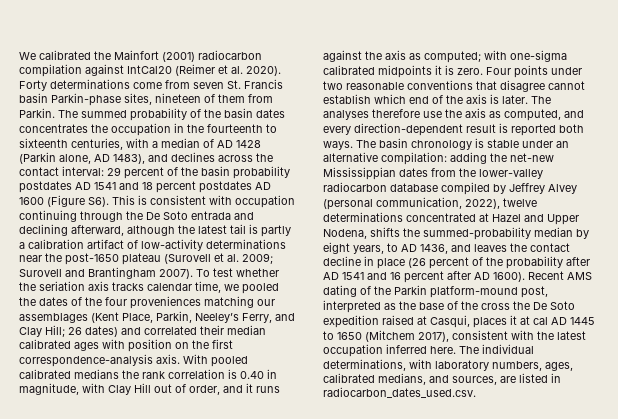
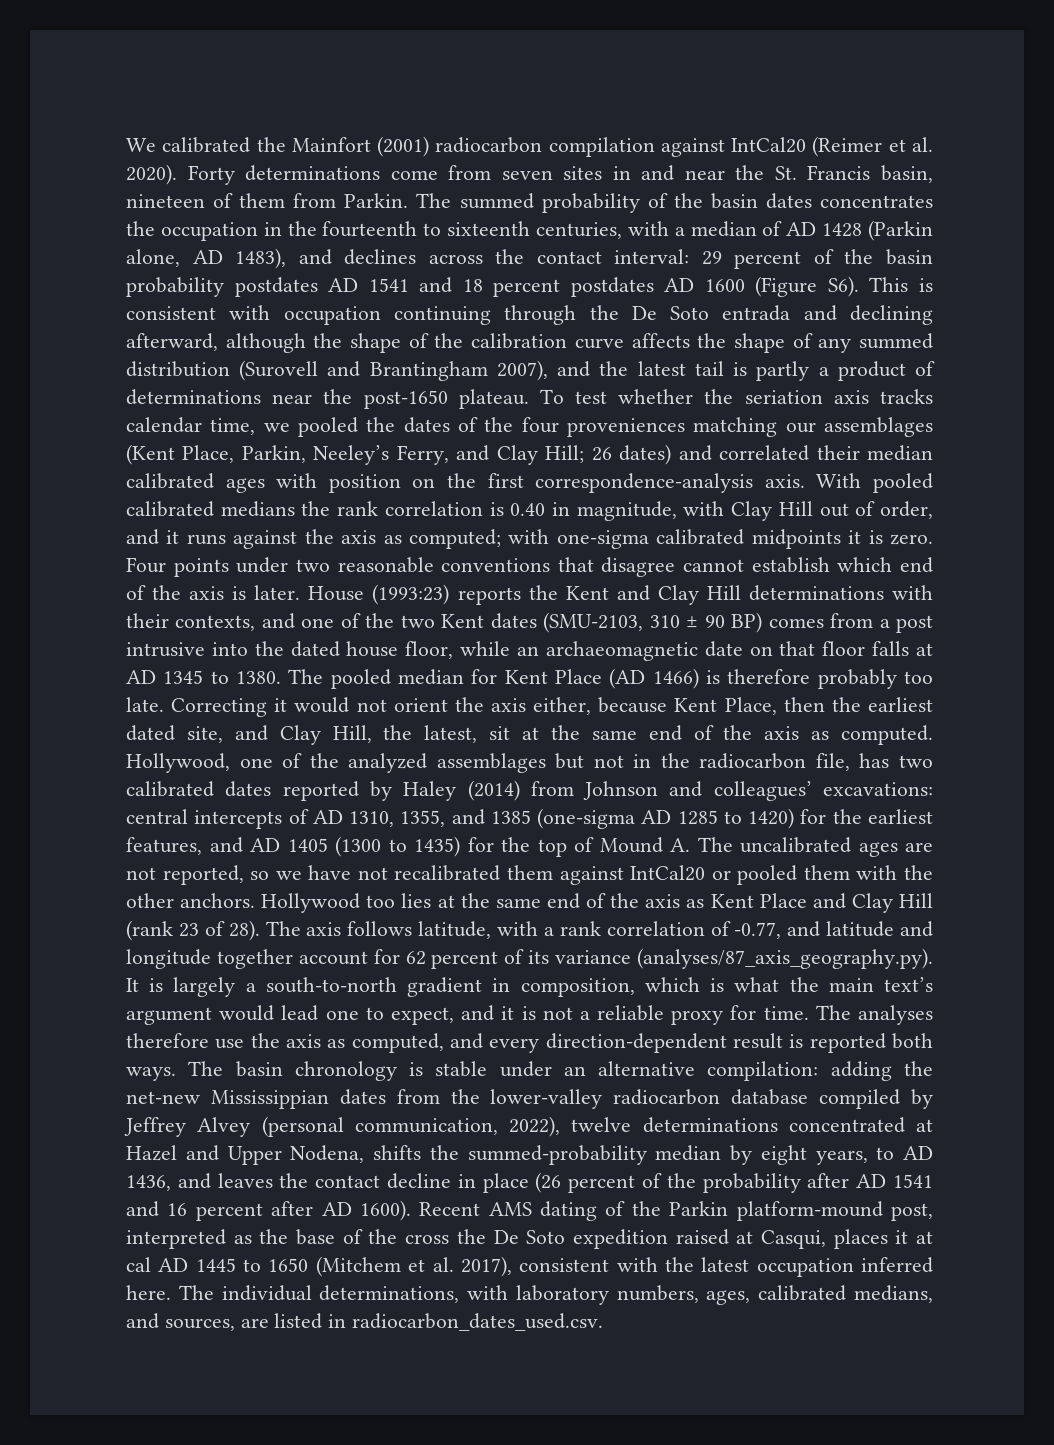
[227,79,283,89] [19,93,152,106] St. Francis basin Parkin-phase sites, -> [563,165,933,183] sites in and near the St. Francis basin,
(195, 229) none -> [350,333,934,353] [126,360,629,381] shape of the calibration curve affects the shape of any summed distribution (Surovell and Brantingham 2007), and the
[28,239,286,251] [19,253,273,265] [19,267,193,279] calibration artifact of low-activity determinations near the post-1650 plateau (Surovell et al. 2009; Surovell and Brantingham 2007). -> [837,361,936,381] [126,389,529,409] product of determinations near the post-1650 plateau.
(528, 99) none -> [308,584,933,605] [126,612,934,633] [126,641,934,661] [126,668,934,689] [126,697,933,717] [126,725,933,745] [126,753,934,773] [126,780,933,801] [126,808,933,829] [126,836,933,857] [126,865,933,885] [126,893,934,913] [126,920,933,941] [126,948,934,969] [126,977,934,997] [126,1005,809,1025] House (1993:23) reports the Kent and Clay Hill determinations with their contexts, and one of the two Kent dates (SMU-2103, 310 ± 90 BP) comes from a post intrusive into the dated house floor, while an archaeomagnetic date on that floor falls at AD 1345 to 1380. The pooled median for Kent Place (AD 1466) is therefore probably too late. Correcting it would not orient the axis either, because Kent Place, then the earliest dated site, and Clay Hill, the latest, sit at the same end of the axis as computed. Hollywood, one of the analyzed assemblages but not in the radiocarbon file, has two calibrated dates reported by Haley (2014) from Johnson and colleagues’ excavations: central intercepts of AD 1310, 1355, and 1385 (one-sigma AD 1285 to 1420) for the earliest features, and AD 1405 (1300 to 1435) for the top of Mound A. The uncalibrated ages are not reported, so we have not recalibrated them against IntCal20 or pooled them with the other anchors. Hollywood too lies at the same end of the axis as Kent Place and Clay Hill (rank 23 of 28). The axis follows latitude, with a rank correlation of -0.77, and latitude and longitude together account for 62 percent of its variance (analyses/87_axis_geography.py). It is largely a south-to-north gradient in composition, which is what the main text’s argument would lead one to expect, and it is not a reliable proxy for time.
(415, 336) none -> [408,1257,454,1272] et al.

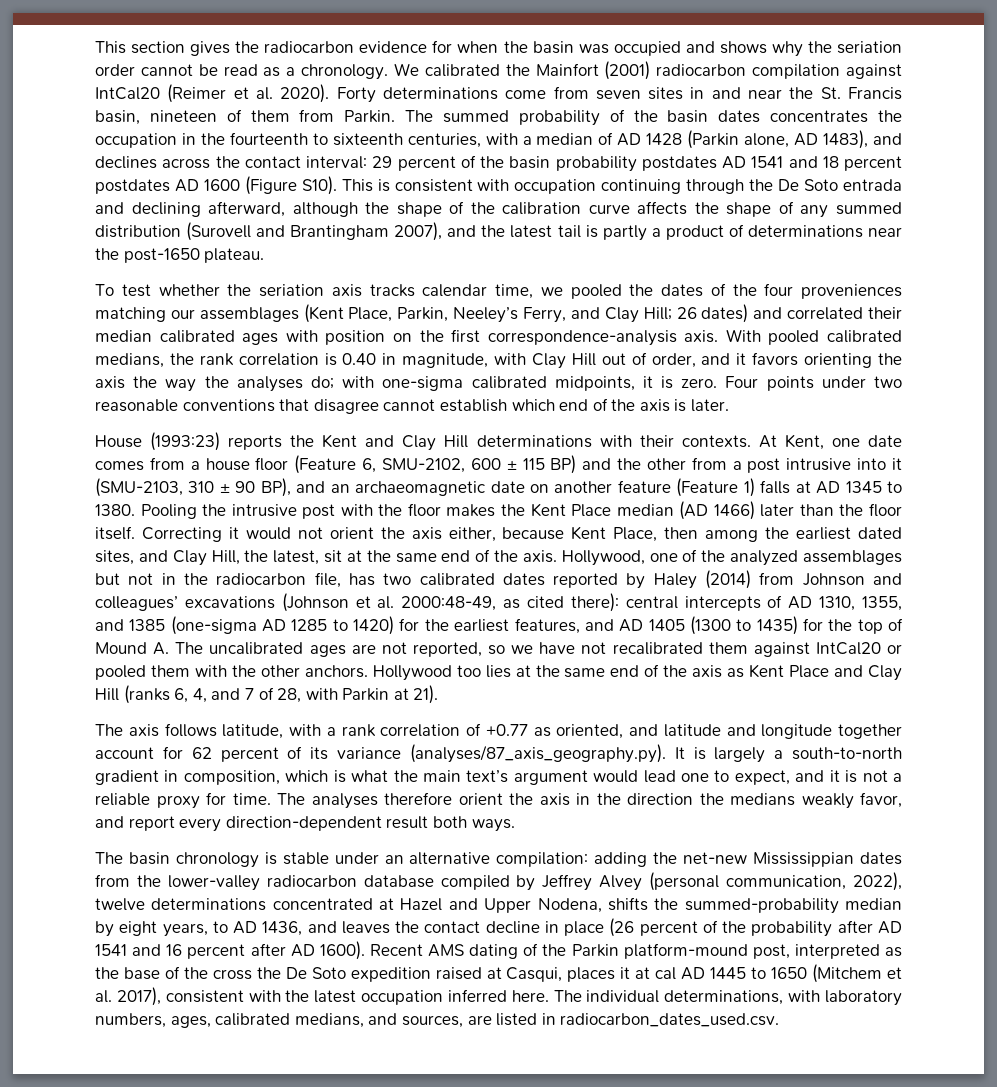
(126, 145) none -> [95,40,902,57] [95,64,389,80] This section gives the radiocarbon evidence for when the basin was occupied and shows why the seriation order cannot be read as a chronology.
[827,276,859,297] S6). -> [301,176,337,195] S10).
(529, 399) none -> (265, 255) //
[220,501,295,517] medians -> [95,353,164,368] medians,
[186,529,502,549] runs against the axis as computed; -> [752,352,903,368] [95,376,334,392] favors orienting the axis the way the analyses do;
[751,529,841,549] midpoints -> [554,376,635,391] midpoints,
(301, 592) none -> (730, 405) //
[175,612,824,633] contexts, and one of the two Kent dates (SMU-2103, 310 ± 90 BP) comes -> [681,434,903,450] [95,455,686,474] contexts. At Kent, one date comes from a house floor (Feature 6, SMU-2102, 600 ± 115 BP) and the other
[254,641,866,661] the dated house floor, while an archaeomagnetic date on that floor -> [892,458,903,470] [95,478,755,497] it (SMU-2103, 310 ± 90 BP), and an archaeomagnetic date on another feature (Feature 1)
[288,669,602,689] The pooled median for Kent Place -> [140,503,674,519] Pooling the intrusive post with the floor makes the Kent Place median
[706,669,934,689] [126,697,164,712] is therefore probably too late. -> [760,503,902,517] [95,526,135,540] later than the floor itself.
(825, 704) none -> [705,530,759,542] among
[186,726,223,743] site, -> [95,550,134,565] sites,
[764,725,933,745] axis as computed. -> [522,550,557,563] axis.
[822,782,933,796] excavations: -> [184,593,619,612] excavations (Johnson et al. 2000:48-49, as cited there):
[126,920,260,941] (rank 23 of 28). -> [123,685,439,704] (ranks 6, 4, and 7 of 28, with Parkin at 21). //
[734,922,782,939] -0.77, -> [485,724,624,739] +0.77 as oriented,
[215,1033,484,1053] use the axis as computed, and -> [458,792,902,809] [95,816,175,831] orient the axis in the direction the medians weakly favor, and report
[789,1033,886,1053] is reported -> (429, 822) none
(176, 1074) none -> (515, 825) //

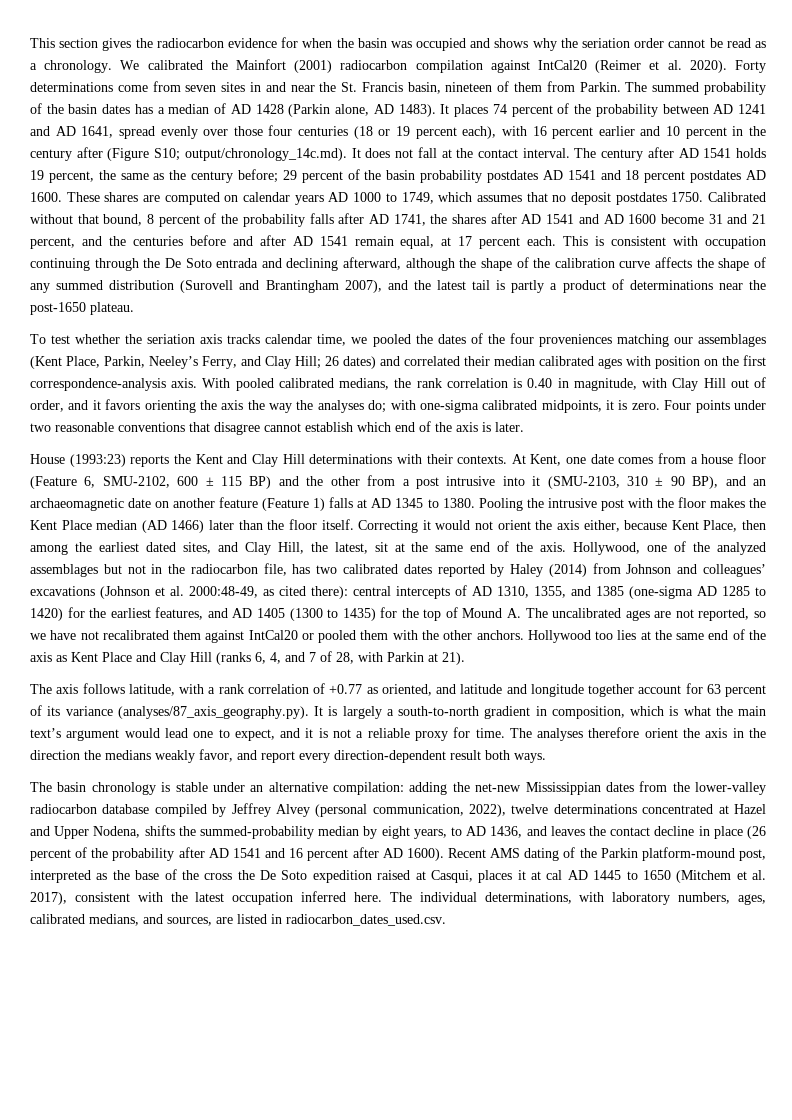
[770,110,903,123] [95,132,518,148] concentrates the occupation in the fourteenth to sixteenth centuries, with -> [134,104,153,114] has
[823,130,902,149] [95,156,367,169] 1483), and declines across the contact interval: -> [398,103,767,117] [30,125,766,139] [30,147,766,161] [30,169,278,183] 1483). It places 74 percent of the probability between AD 1241 and AD 1641, spread evenly over those four centuries (18 or 19 percent each), with 16 percent earlier and 10 percent in the century after (Figure S10; output/chronology_14c.md). It does not fall at the contact interval. The century after AD 1541 holds 19 percent, the same as the century before;
[203,176,337,195] 1600 (Figure S10). -> [30,192,767,205] [30,213,766,227] [30,235,557,249] 1600. These shares are computed on calendar years AD 1000 to 1749, which assumes that no deposit postdates 1750. Calibrated without that bound, 8 percent of the probability falls after AD 1741, the shares after AD 1541 and AD 1600 become 31 and 21 percent, and the centuries before and after AD 1541 remain equal, at 17 percent each.
[191,747,212,759] 62 -> [706,684,721,694] 63

